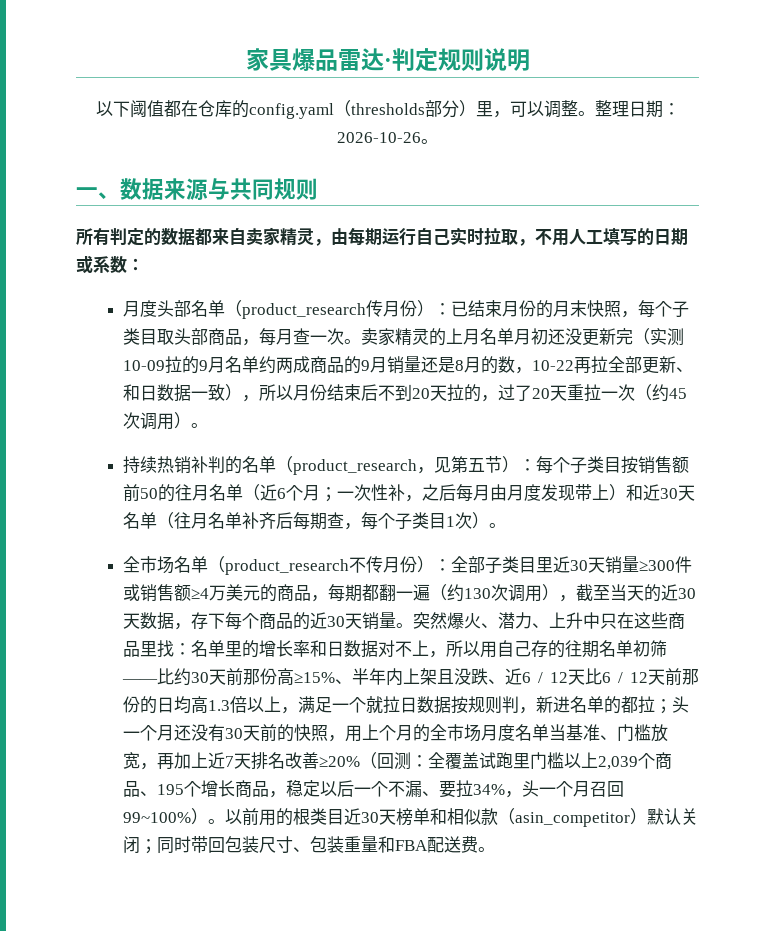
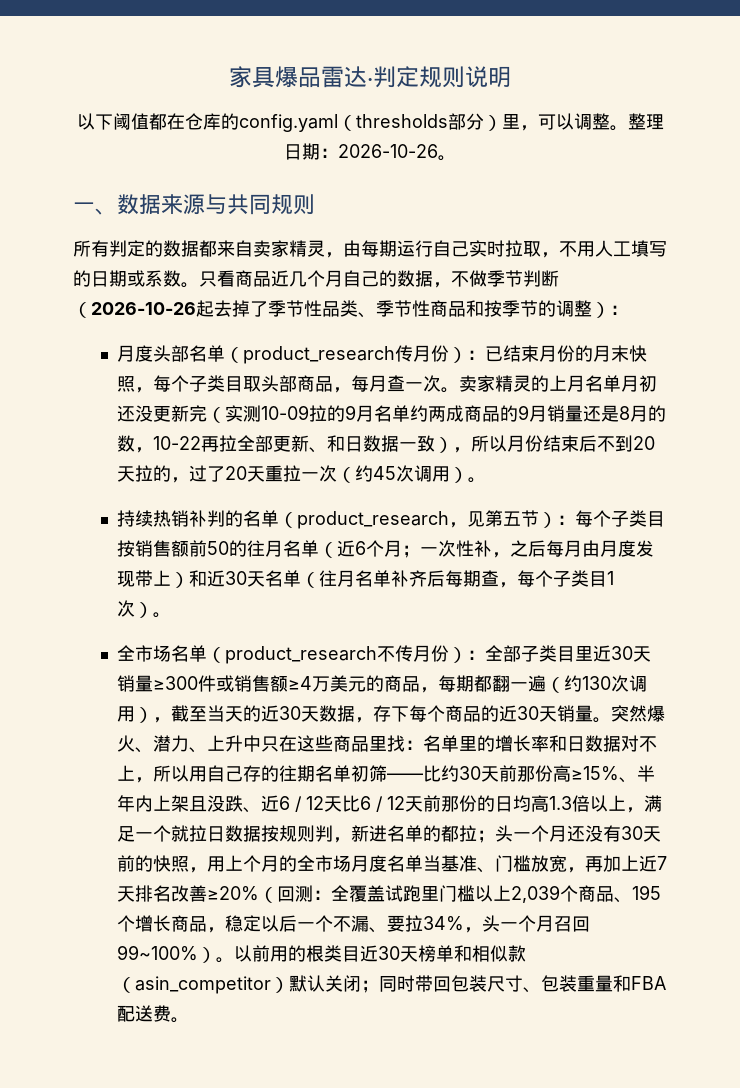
(127, 264) none -> [181,270,559,288] [73,300,610,318] 。只看商品近几个月自己的数据，不做季节判断（2026-10-26起去掉了季节性品类、季节性商品和按季节的调整）

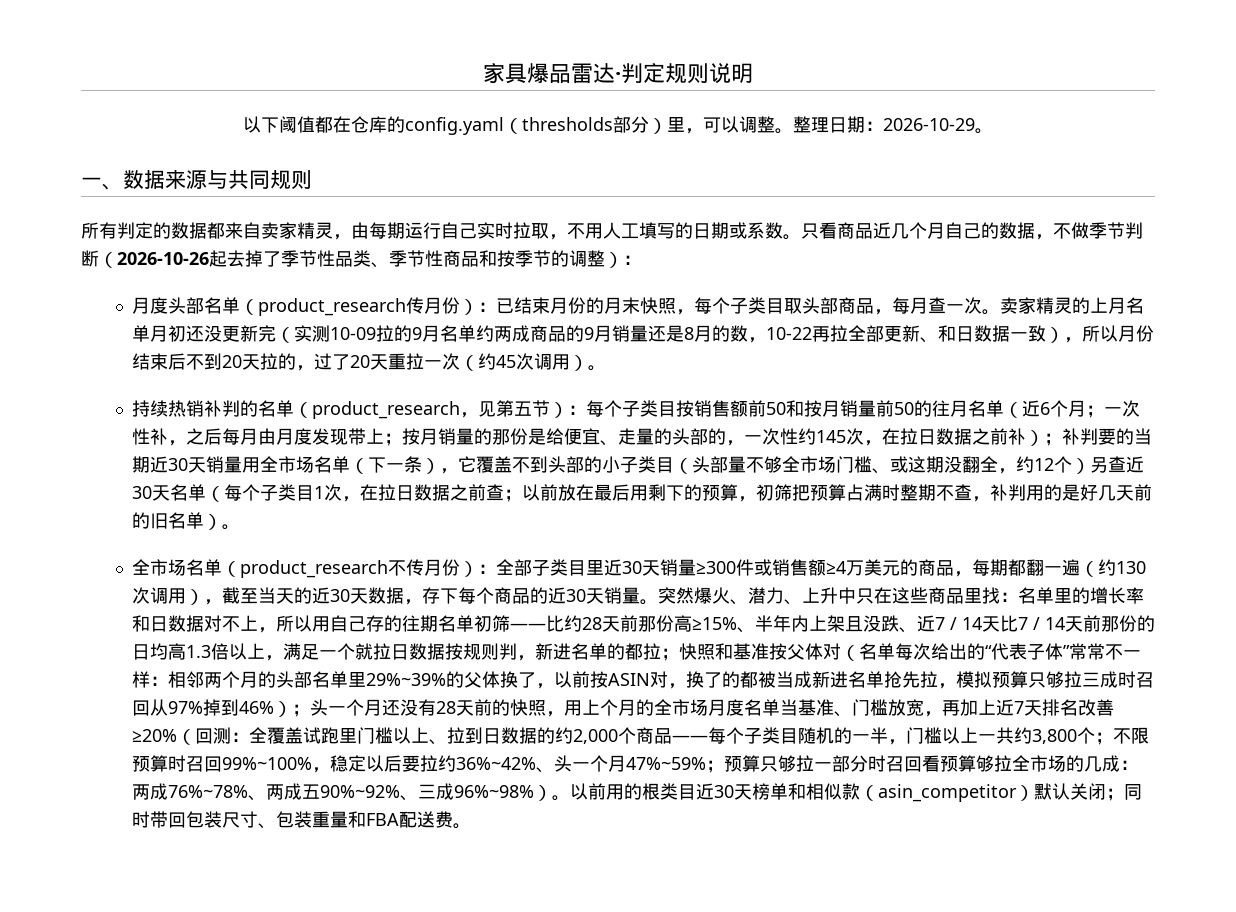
[338,144,438,158] 2026-10-26 -> [883,118,975,131] 2026-10-29
(229, 548) none -> [785,400,914,417] 和按月销量前50
[170,570,614,588] [116,600,135,617] ）和近30天名单（往月名单补齐后每期查，每个子类目1次 -> [383,428,1152,446] [131,456,1144,474] [131,484,1152,502] [131,512,204,529] ；按月销量的那份是给便宜、走量的头部的，一次性约145次，在拉日数据之前补）；补判要的当期近30天销量用全市场名单（下一条），它覆盖不到头部的小子类目（头部量不够全市场门槛、或这期没翻全，约12个）另查近30天名单（每个子类目1次，在拉日数据之前查；以前放在最后用剩下的预算，初筛把预算占满时整期不查，补判用的是好几天前的旧名单
[458,766,481,780] 30 -> [581,617,602,630] 28
[278,795,405,812] 6 / 12天比6 / 12 -> [934,615,1065,632] 7 / 14天比7 / 14
(495, 836) none -> [678,643,1141,661] [131,671,1154,689] [131,699,310,717] 快照和基准按父体对（名单每次给出的“代表子体”常常不一样：相邻两个月的头部名单里29%~39%的父体换了，以前按ASIN对，换了的都被当成新进名单抢先拉，模拟预算只够拉三成时召回从97%掉到46%）；
[620,826,643,840] 30 -> [435,701,456,714] 28
[510,885,661,903] [116,915,590,933] [116,945,198,961] 2,039个商品、195个增长商品，稳定以后一个不漏、要拉34%，头一个月召回99~100% -> [428,727,1149,745] [131,755,1138,773] [131,783,534,801] 、拉到日数据的约2,000个商品——每个子类目随机的一半，门槛以上一共约3,800个；不限预算时召回99%~100%，稳定以后要拉约36%~42%、头一个月47%~59%；预算只够拉一部分时召回看预算够拉全市场的几成：两成76%~78%、两成五90%~92%、三成96%~98%

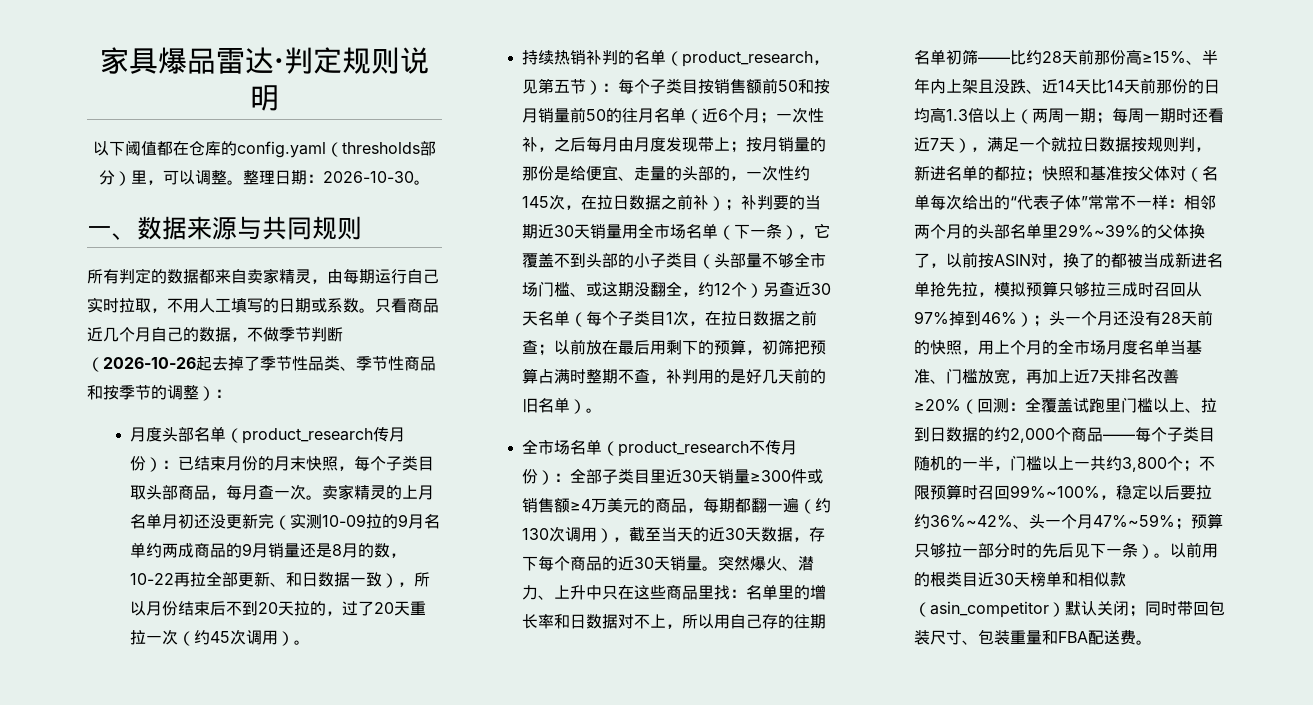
[883,118,975,131] 2026-10-29 -> [323,171,414,183] 2026-10-30
[934,615,1040,632] 7 / 14天比7 / -> [1058,79,1108,94] 14天比
(265, 651) none -> [1016,108,1225,124] [914,137,972,153] （两周一期；每周一期时还看近7天）
[885,755,1138,772] [131,783,534,801] 召回看预算够拉全市场的几成：两成76%~78%、两成五90%~92%、三成96%~98% -> [1026,542,1139,558] 的先后见下一条

